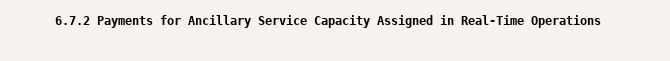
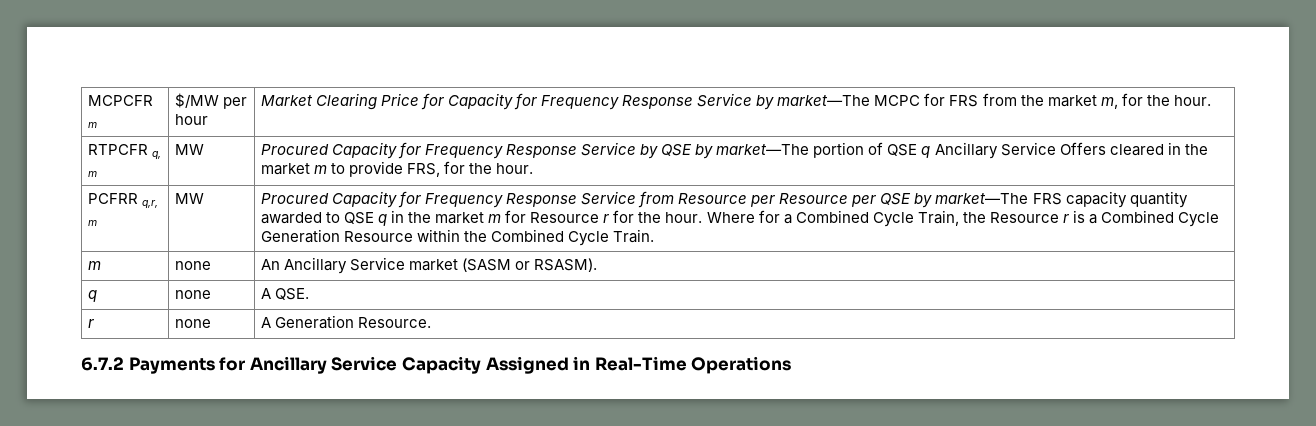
(55, 20) none -> [87,95,153,106] [87,122,97,128] [174,93,247,109] [174,114,208,125] [260,93,1211,110] [87,144,161,160] [87,171,97,177] [174,144,204,155] [260,142,1208,159] [260,161,534,177] [87,193,158,209] [87,220,97,226] [174,193,204,204] [260,191,1188,208] [260,210,1220,227] [260,229,655,246] [87,261,101,270] [174,261,211,270] [260,257,598,274] [87,290,97,302] [174,290,211,299] [260,288,309,300] [87,319,94,328] [174,319,211,328] [260,315,431,329] MCPCFR m | $/MW per hour | Market Clearing Price for Capacity for Frequency Response Service by market—The MCPC for FRS from the market m, for the hour. // RTPCFR q, m | MW | Procured Capacity for Frequency Response Service by QSE by market—The portion of QSE q Ancillary Service Offers cleared in the market m to provide FRS, for the hour. // PCFRR q,r, m | MW | Procured Capacity for Frequency Response Service from Resource per Resource per QSE by market—The FRS capacity quantity awarded to QSE q in the market m for Resource r for the hour. Where for a Combined Cycle Train, the Resource r is a Combined Cycle Generation Resource within the Combined Cycle Train. // m | none | An Ancillary Service market (SASM or RSASM). // q | none | A QSE. // r | none | A Generation Resource. //

